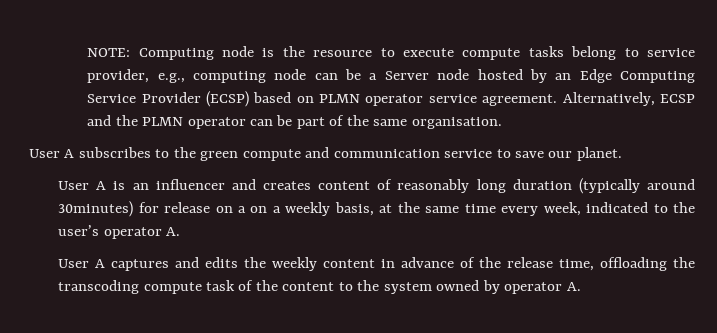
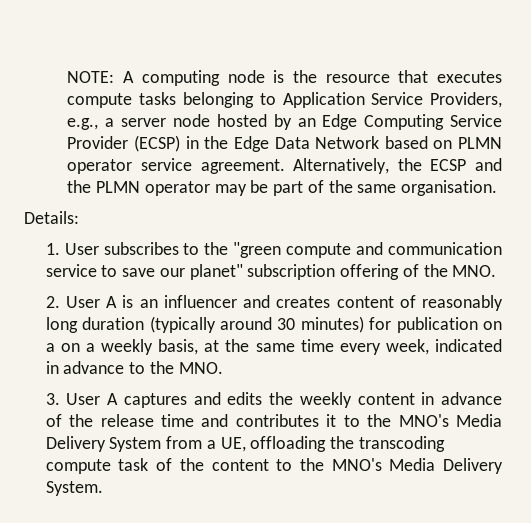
[138,48,214,60] Computing -> [123,70,220,86] A computing
[380,46,695,60] [87,69,429,83] to execute compute tasks belong to service provider, e.g., computing node can be a Server -> [398,70,502,83] [67,92,502,108] [67,118,167,130] that executes compute tasks belonging to Application Service Providers, e.g., a server
(249, 99) none -> [185,136,380,152] in the Edge Data Network
(655, 99) none -> [397,158,422,171] the
[250,119,274,126] can -> [214,184,247,196] may
[29,149,75,158] User A -> [24,211,79,224] [45,243,99,255] Details: // 1. User
[200,151,239,161] green -> [233,242,282,258] "green
[576,147,622,161] planet. // -> [189,264,497,280] [45,296,60,308] planet" subscription offering of the MNO. // 2.
[58,201,211,217] 30minutes) for release -> [277,316,478,333] 30 minutes) for publication
[653,202,695,213] [58,225,181,239] to the user’s operator A. // -> [45,361,223,374] [45,393,60,405] in advance to the MNO. // 3.
[559,259,595,271] time, -> [161,414,502,427] [45,436,246,452] time and contributes it to the MNO's Media Delivery System from a UE,
[383,280,581,294] system owned by operator A. -> [331,458,503,474] [45,481,103,496] MNO's Media Delivery System.

